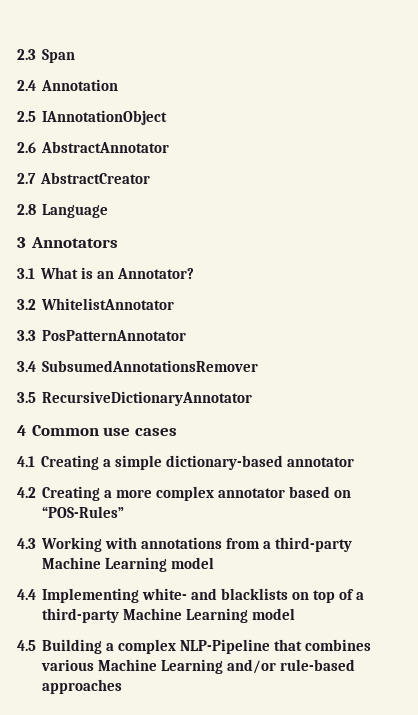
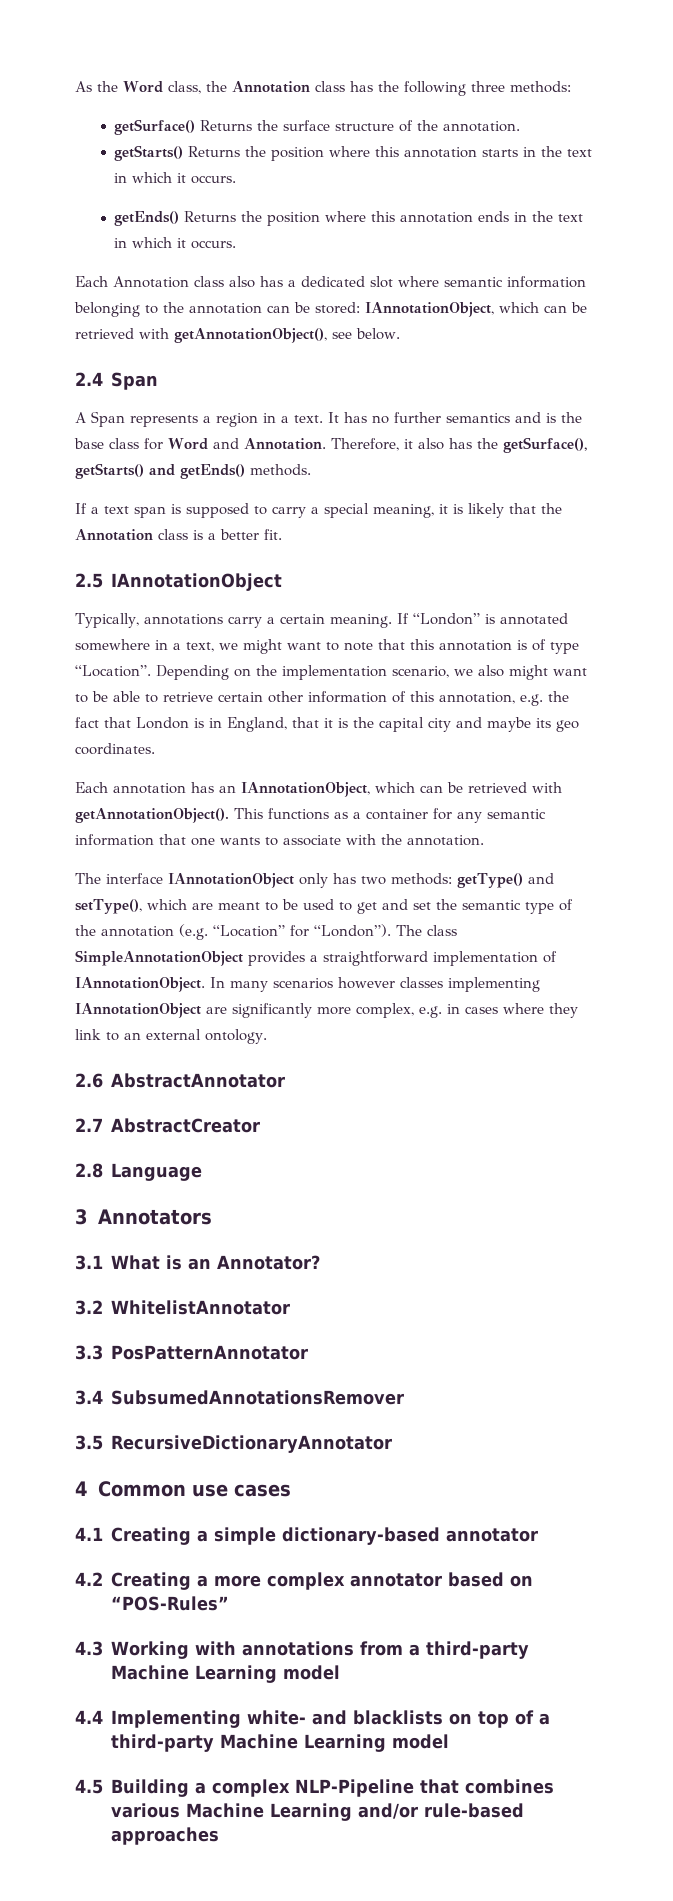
[17,49,75,63] [17,79,118,91] [17,110,167,125] 2.3 Span // 2.4 Annotation // 2.5 IAnnotationObject -> [75,81,571,96] [114,119,521,135] [114,145,593,161] [114,172,237,184] [114,211,584,226] [114,237,237,249] [75,276,586,288] [74,302,587,317] [75,328,400,343] [75,372,158,390] [75,411,582,427] [74,437,588,453] [75,463,311,479] [75,503,562,518] [75,529,282,541] [75,573,282,591] [75,613,568,628] [75,639,579,654] [75,665,587,680] [75,691,569,706] [75,717,579,732] [75,743,155,755] [75,782,562,797] [75,808,546,823] [75,834,484,846] [75,873,554,888] [75,899,573,914] [75,924,457,940] [75,950,557,966] [75,977,540,992] [75,1003,578,1018] [75,1029,267,1044] As the Word class, the Annotation class has the following three methods: // getSurface() Returns the surface structure of the annotation. // getStarts() Returns the position where this annotation starts in the text in which it occurs. // getEnds() Returns the position where this annotation ends in the text in which it occurs. // Each Annotation class also has a dedicated slot where semantic information belonging to the annotation can be stored: IAnnotationObject, which can be retrieved with getAnnotationObject(), see below. // 2.4 Span // A Span represents a region in a text. It has no further semantics and is the base class for Word and Annotation. Therefore, it also has the getSurface(), getStarts() and getEnds() methods. // If a text span is supposed to carry a special meaning, it is likely that the Annotation class is a better fit. // 2.5 IAnnotationObject // Typically, annotations carry a certain meaning. If “London” is annotated somewhere in a text, we might want to note that this annotation is of type “Location”. Depending on the implementation scenario, we also might want to be able to retrieve certain other information of this annotation, e.g. the fact that London is in England, that it is the capital city and maybe its geo coordinates. // Each annotation has an IAnnotationObject, which can be retrieved with getAnnotationObject(). This functions as a container for any semantic information that one wants to associate with the annotation. // The interface IAnnotationObject only has two methods: getType() and setType(), which are meant to be used to get and set the semantic type of the annotation (e.g. “Location” for “London”). The class SimpleAnnotationObject provides a straightforward implementation of IAnnotationObject. In many scenarios however classes implementing IAnnotationObject are significantly more complex, e.g. in cases where they link to an external ontology.

